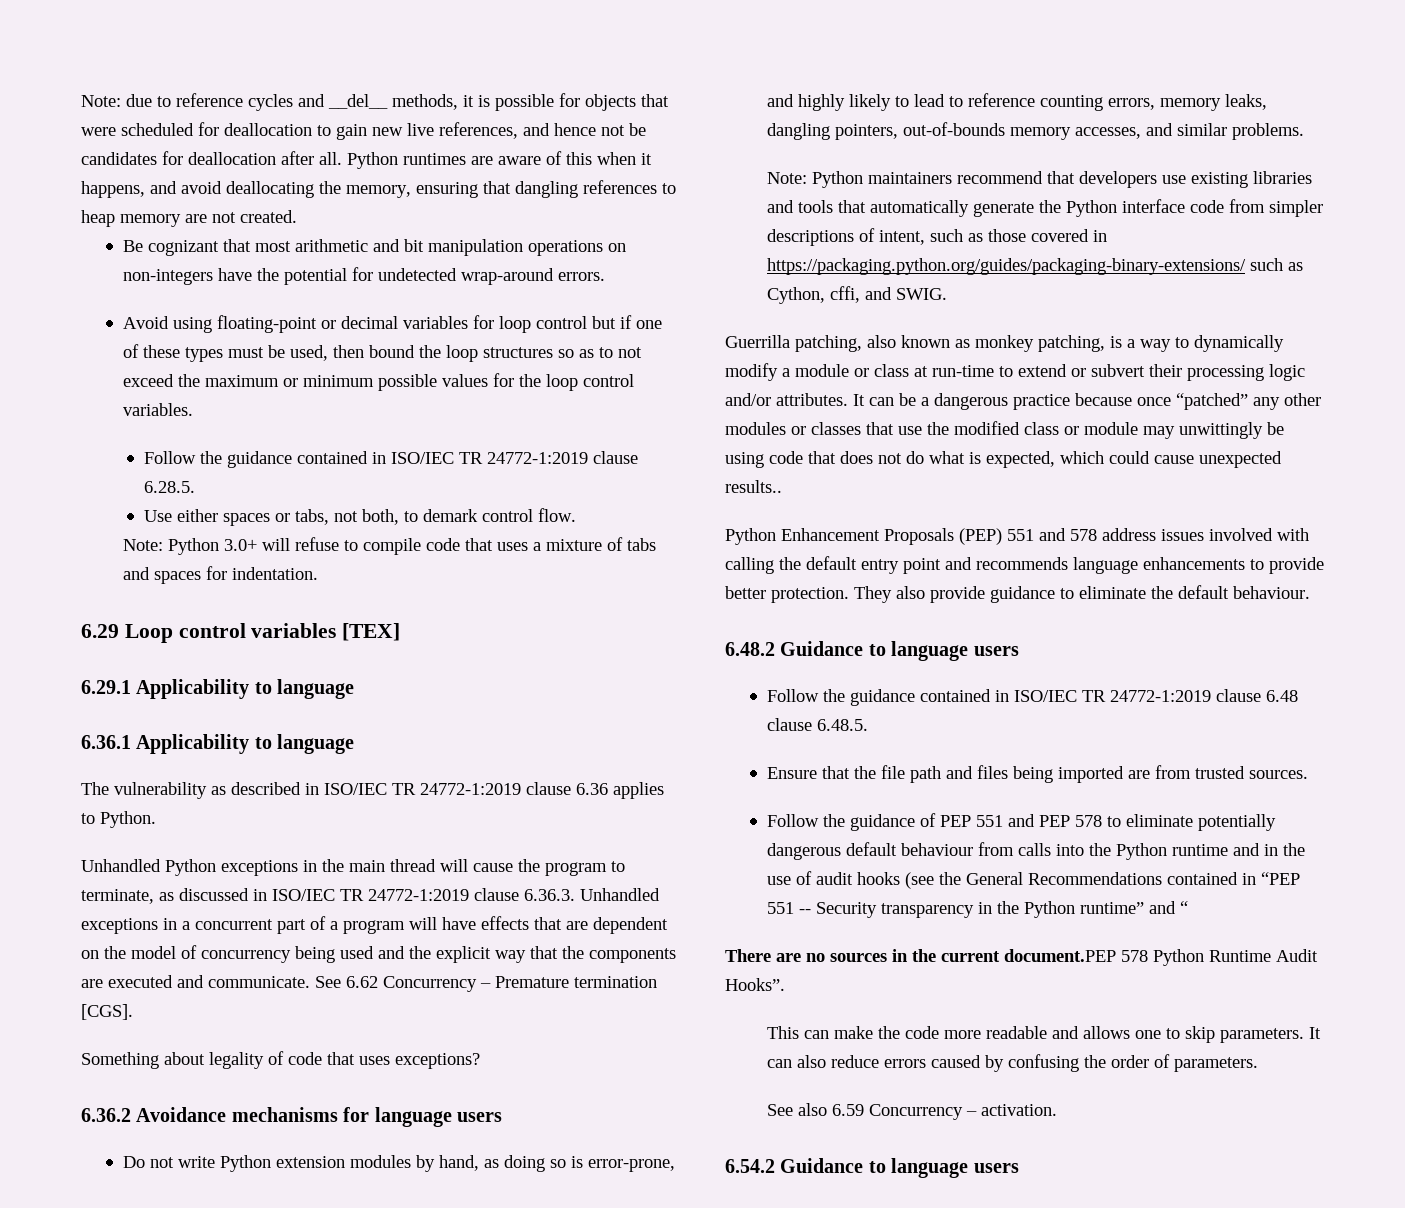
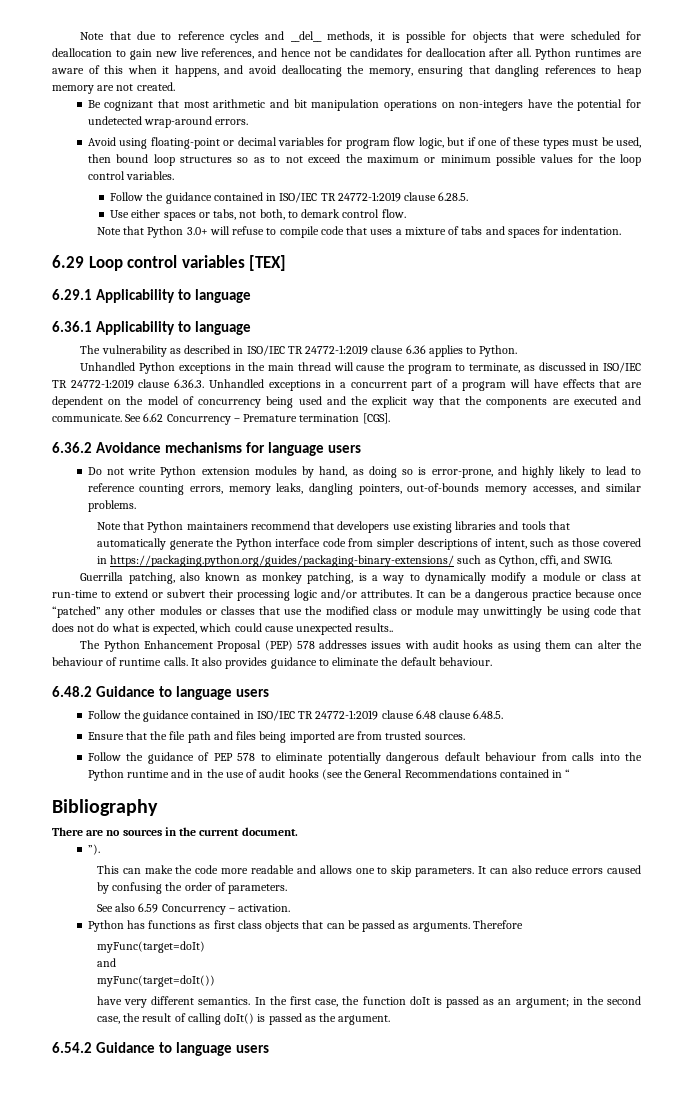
[81,95,121,107] Note: -> [80,31,131,40] Note that
[498,316,587,333] loop control -> [345,137,444,149] program flow logic,
[418,345,441,358] the -> (149, 158) none
[123,539,164,551] Note: -> [96,226,145,235] Note that
[81,1051,480,1069] // Something about legality of code that uses exceptions? -> (390, 418) none
[767,172,808,184] Note: -> [96,521,145,530] Note that
(782, 486) none -> [80,640,101,649] The
[884,528,1309,545] [725,556,1324,574] [725,586,985,603] Proposals (PEP) 551 and 578 address issues involved with calling the default entry point and recommends language enhancements to provide better protection. They also provide -> [217,640,643,652] [52,657,268,669] Proposal (PEP) 578 addresses issues with audit hooks as using them can alter the behaviour of runtime calls. It also provides
[975,814,1070,827] 551 and PEP -> (233, 757) none
[1260,872,1300,885] [766,901,1176,918] “PEP 551 -- Security transparency in the Python runtime” and -> (563, 774) none
(1188, 907) none -> [52,799,158,816] // Bibliography
[1004,949,1318,966] [725,978,785,991] document.PEP 578 Python Runtime Audit Hooks”. -> [241,827,298,836] [87,844,100,855] document. // ”).
(1058, 1110) none -> [87,920,523,932] [96,941,205,953] [96,958,116,967] [96,975,215,987] [96,996,641,1008] [96,1013,391,1025] // Python has functions as first class objects that can be passed as arguments. Therefore // myFunc(target=doIt) // and // myFunc(target=doIt()) // have very different semantics. In the first case, the function doIt is passed as an argument; in the second case, the result of calling doIt() is passed as the argument.

